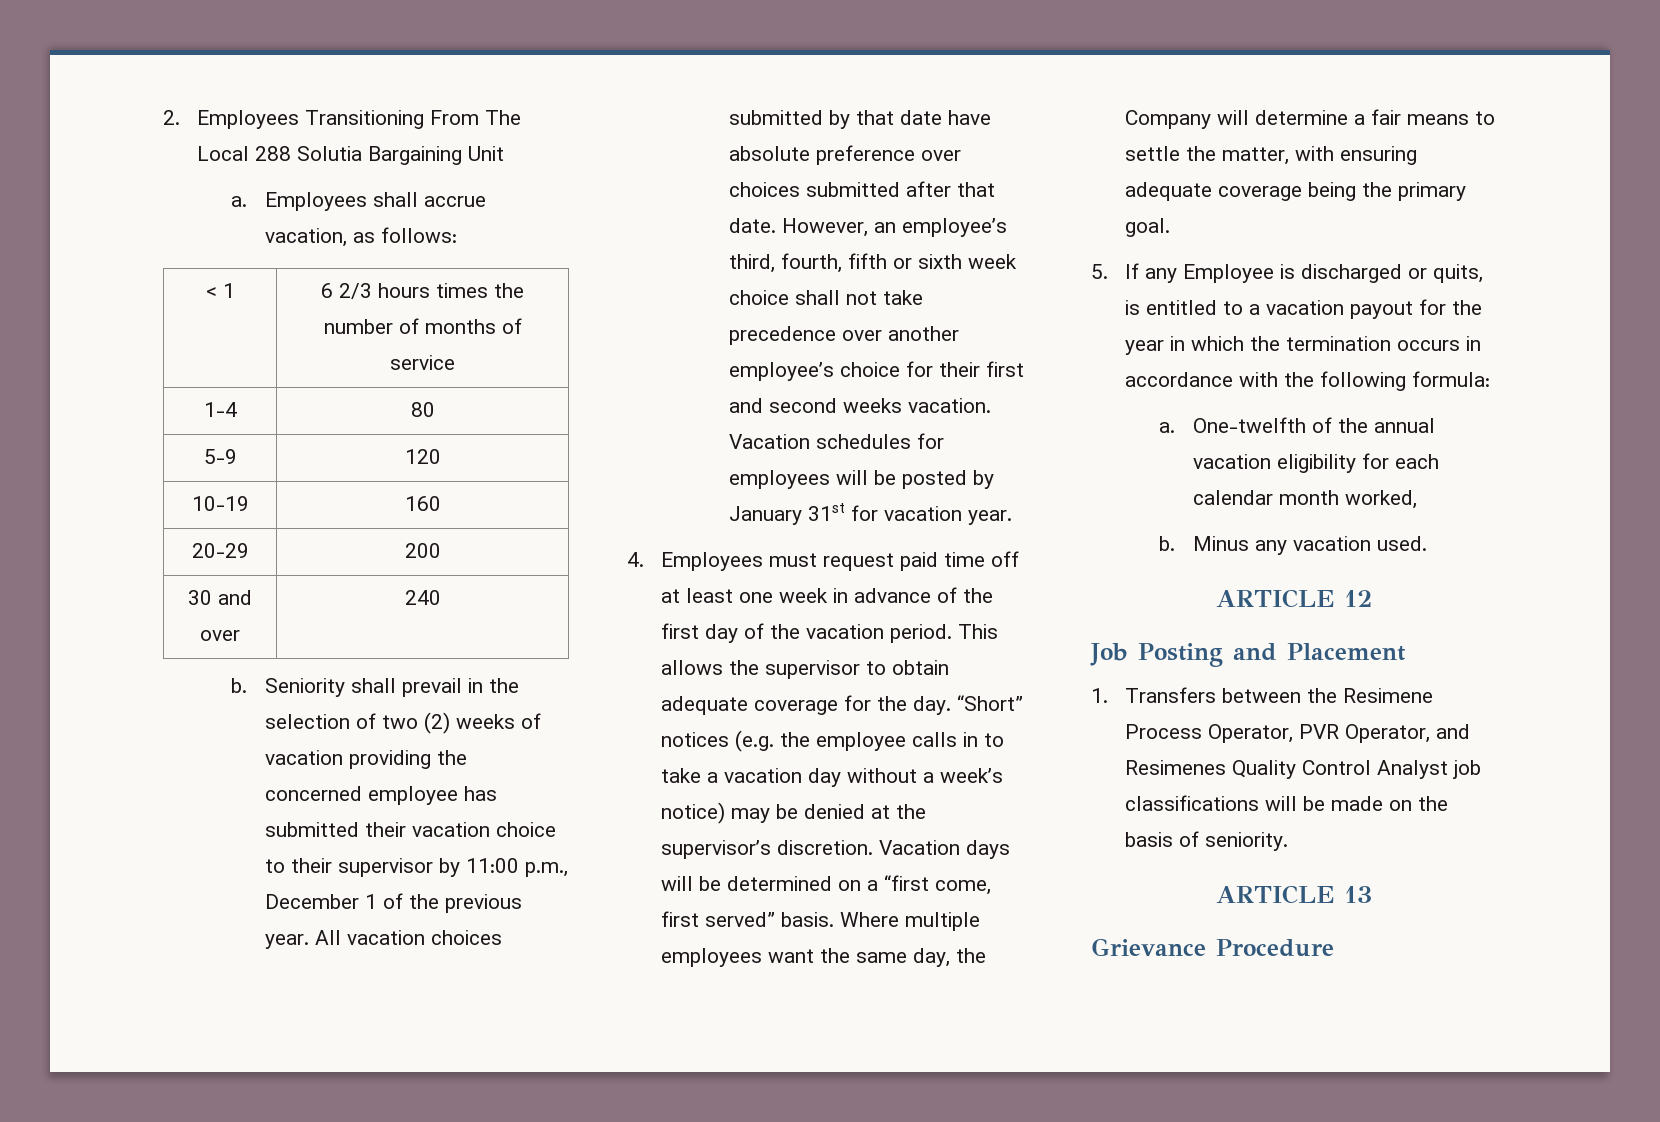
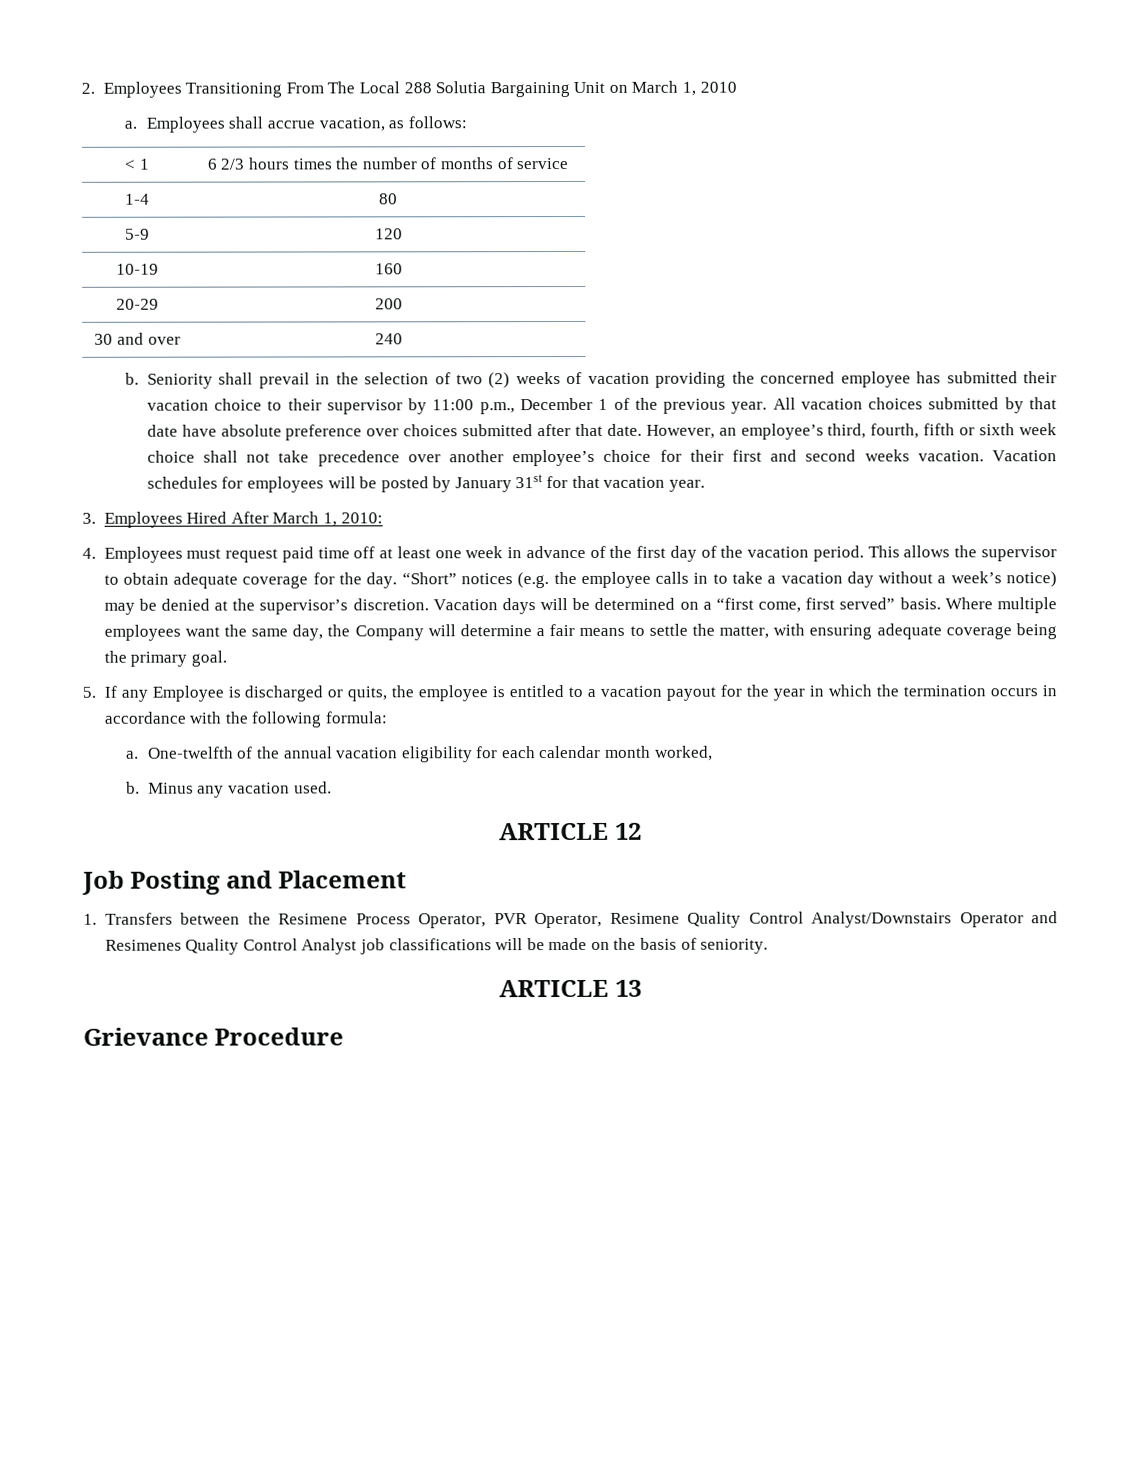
(505, 153) none -> [608,80,737,96] on March 1, 2010
(879, 513) none -> [571,475,600,488] that
(1013, 517) none -> [82,511,383,528] // 3. Employees Hired After March 1, 2010:
(1484, 273) none -> [391,685,489,702] the employee
(1431, 733) none -> [609,911,1024,928] Resimene Quality Control Analyst/Downstairs Operator

